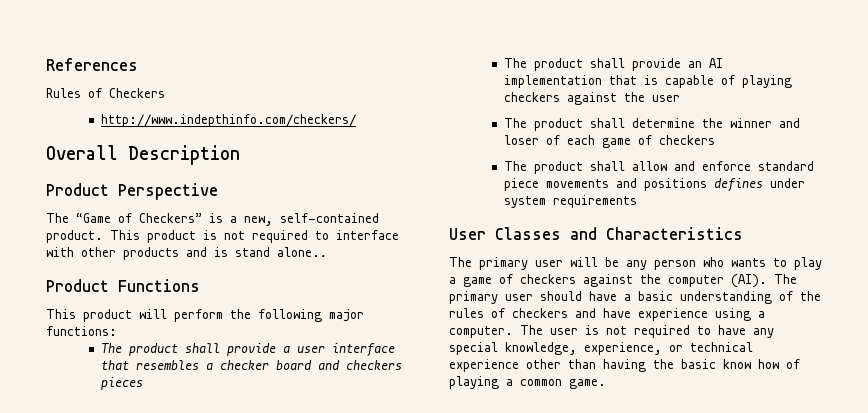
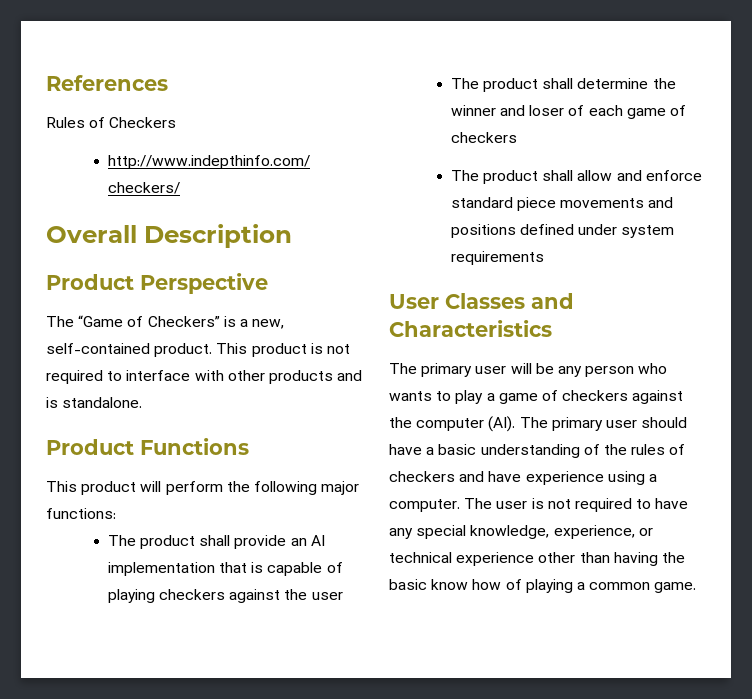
[235,247,327,257] stand alone.. -> [62,397,143,408] standalone.
[101,343,396,357] [101,360,403,370] [101,377,144,390] // The product shall provide a user interface that resembles a checker board and checkers pieces -> (116, 513) none
[714,178,764,192] defines -> [520,224,575,235] defined

